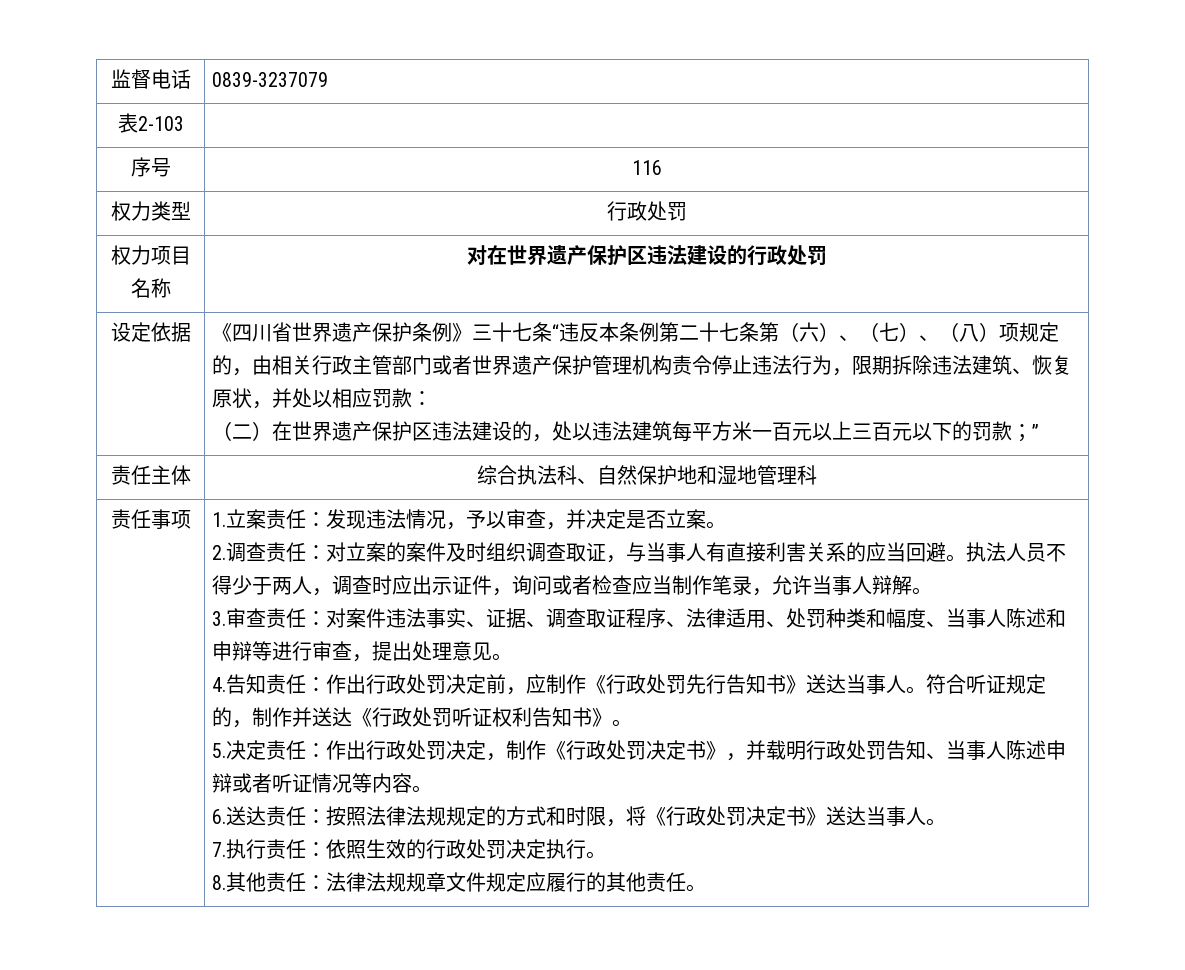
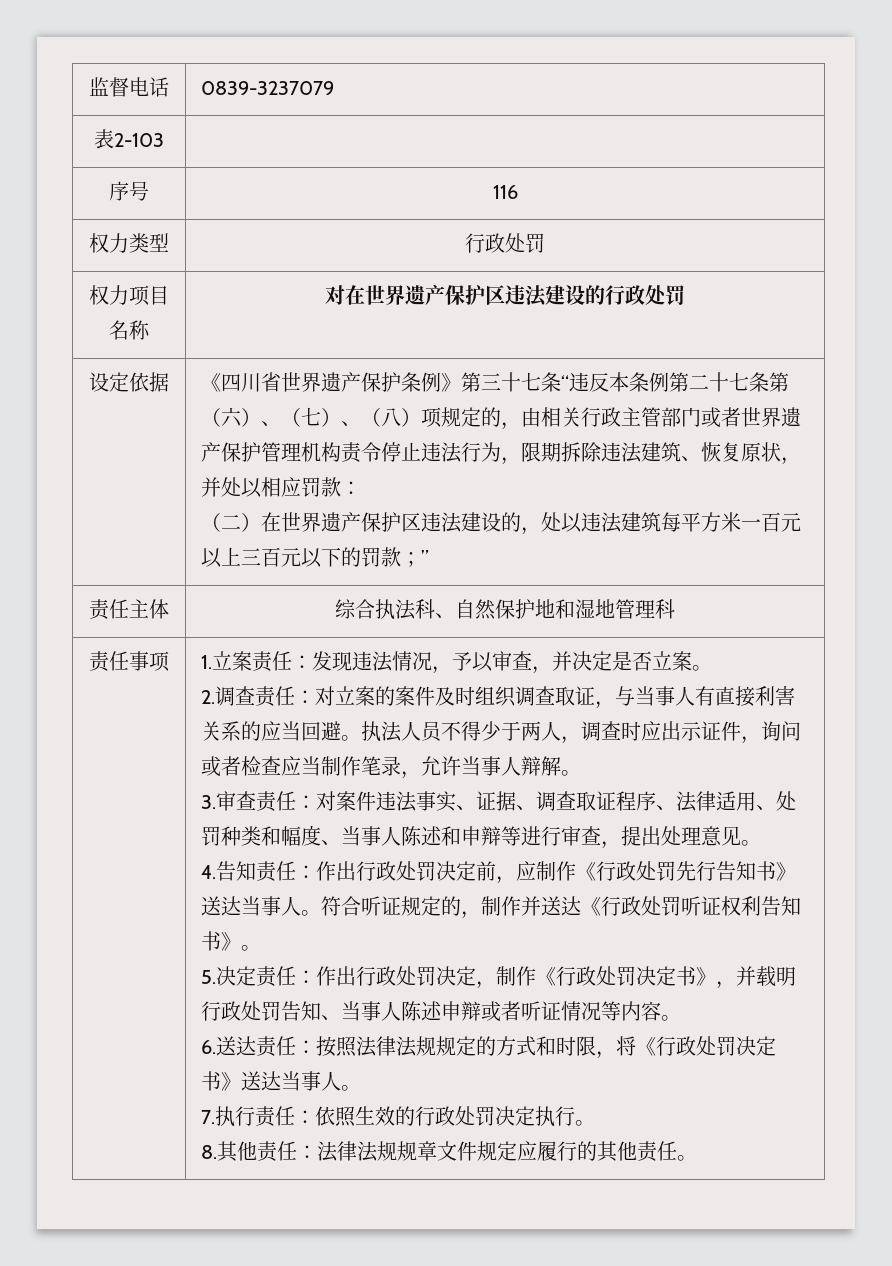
(473, 332) none -> [460,372,481,392] 第

